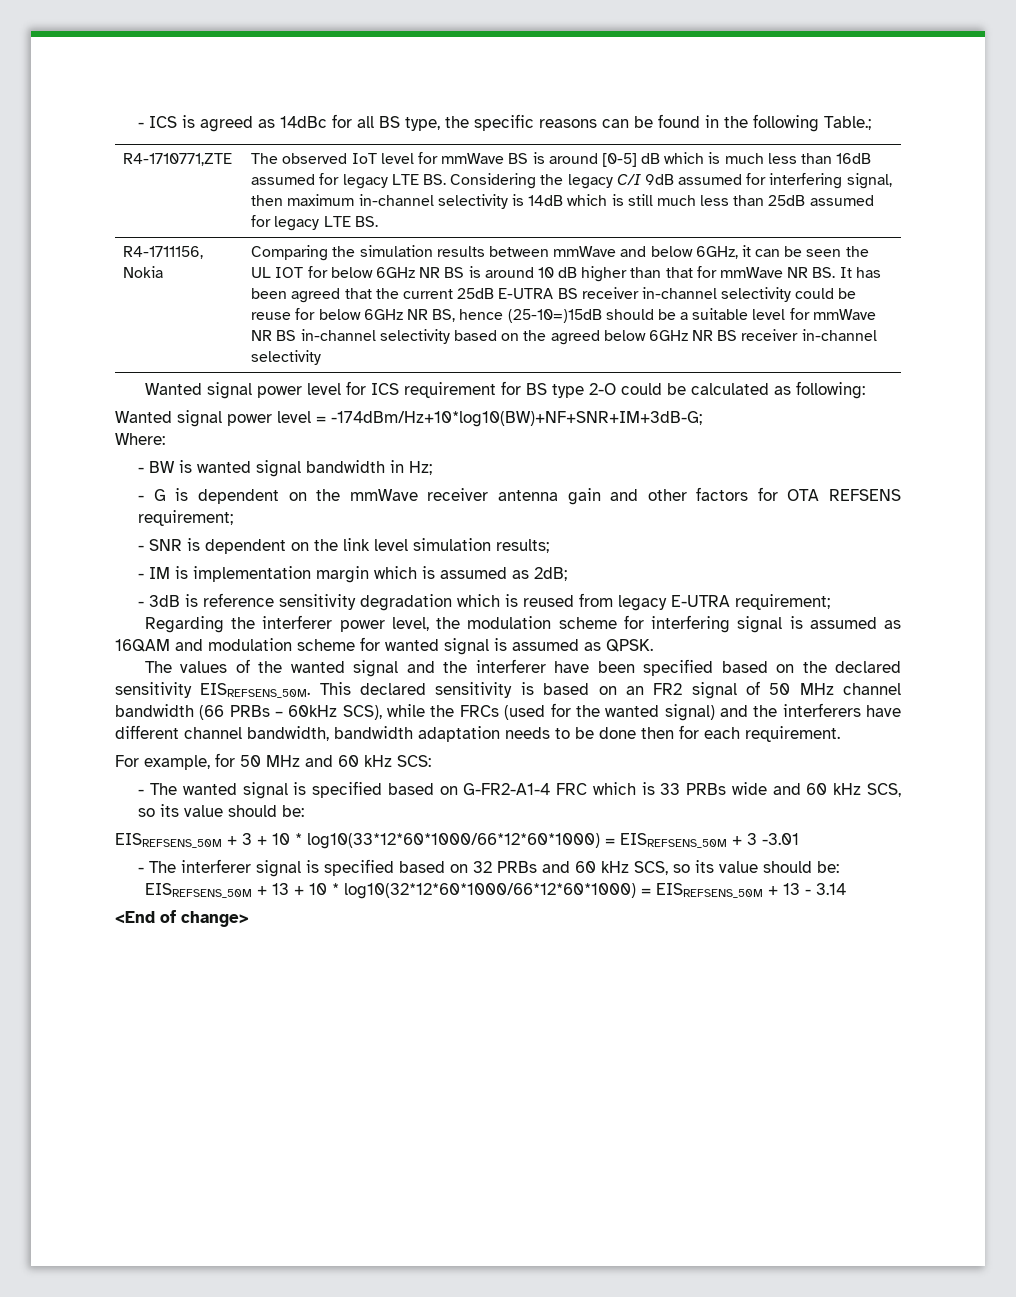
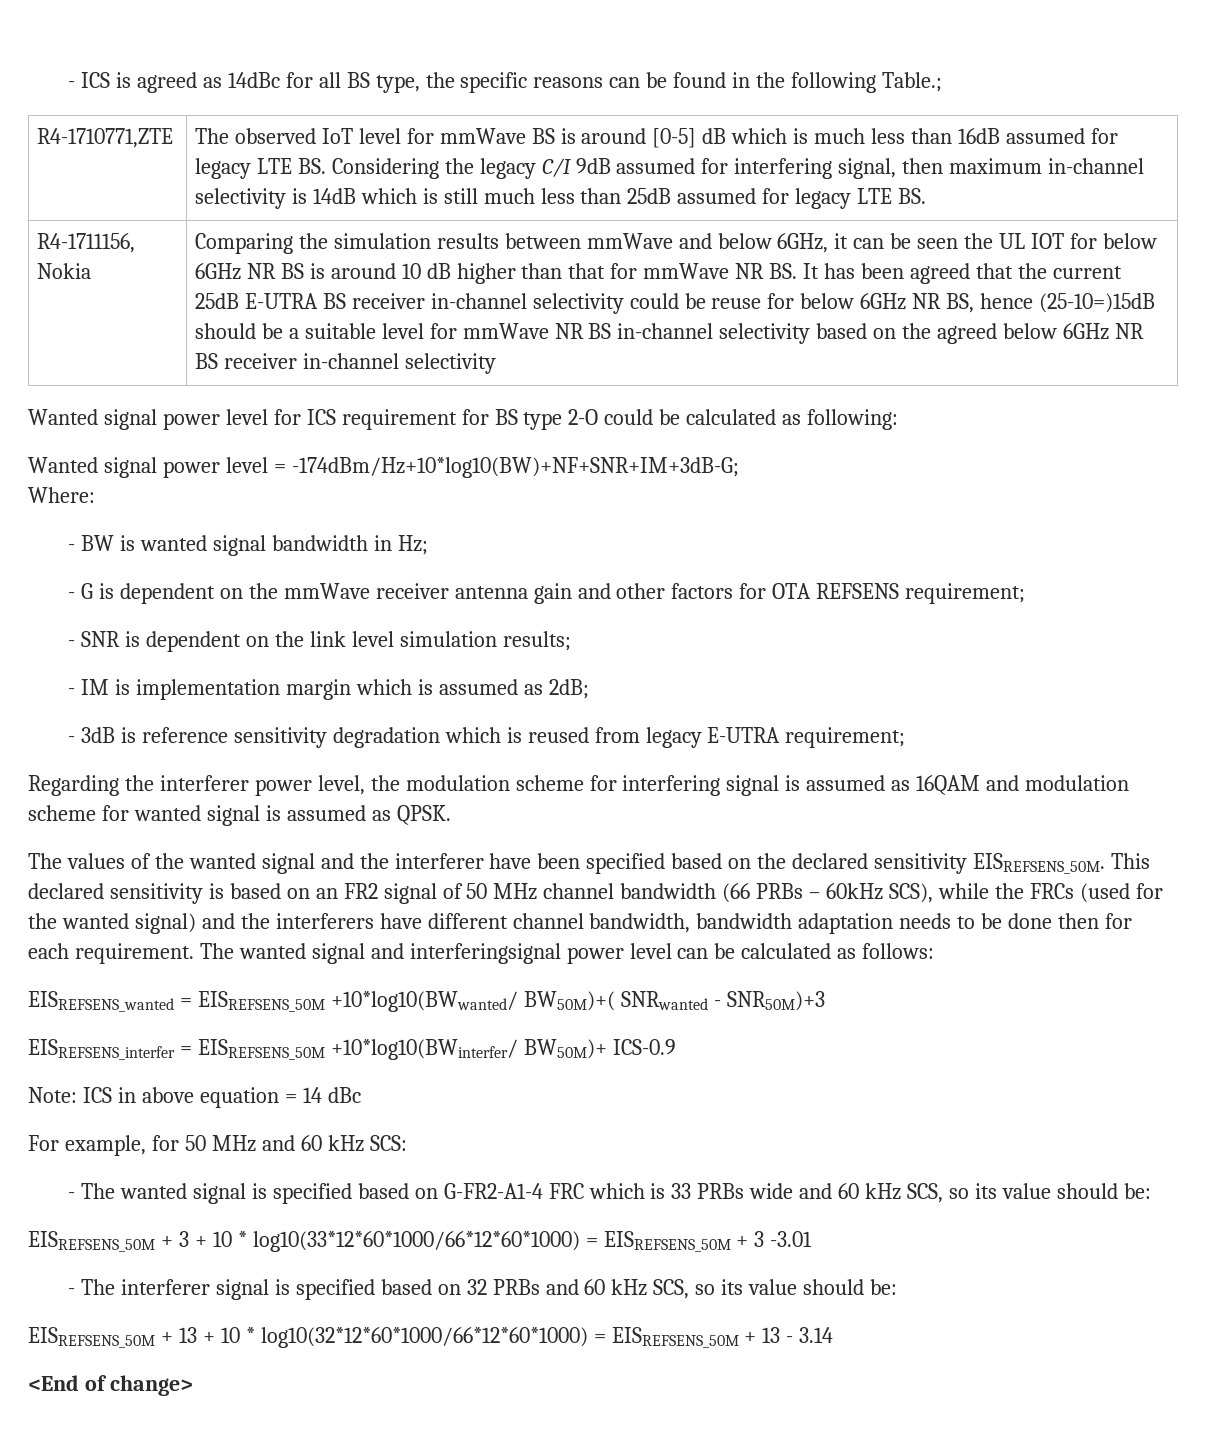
(840, 734) none -> [199,943,935,964] [28,991,825,1012] [28,1039,676,1060] [28,1087,361,1108] The wanted signal and interferingsignal power level can be calculated as follows: // EISREFSENS_wanted = EISREFSENS_50M +10*log10(BWwanted/ BW50M)+( SNRwanted - SNR50M)+3 // EISREFSENS_interfer = EISREFSENS_50M +10*log10(BWinterfer/ BW50M)+ ICS-0.9 // Note: ICS in above equation = 14 dBc

